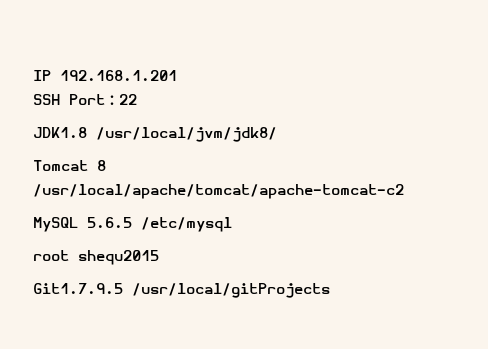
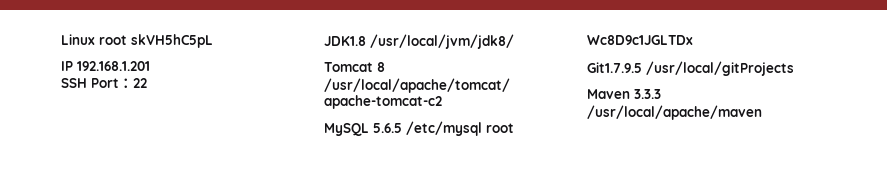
(33, 75) none -> [61,34,213,48] Linux root skVH5hC5pL //
[33,250,159,265] // root shequ2015 -> [486,123,514,133] [587,35,693,45] root Wc8D9c1JGLTDx
(330, 290) none -> [587,89,661,99] [587,105,762,120] // Maven 3.3.3 /usr/local/apache/maven

